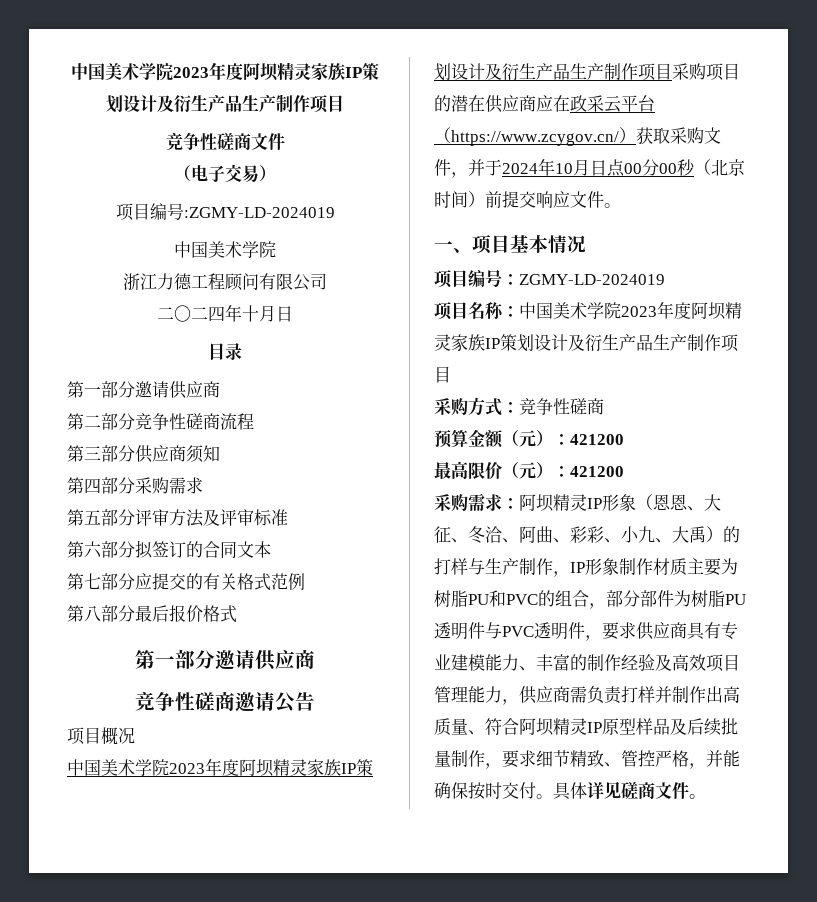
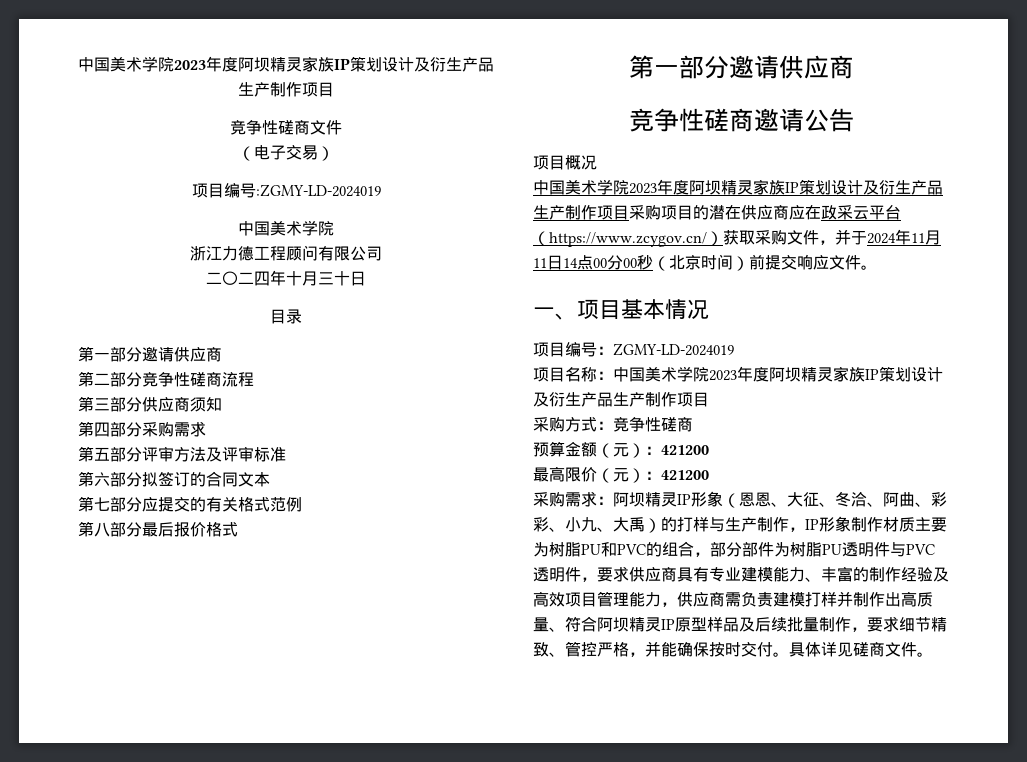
(276, 313) none -> [318,271,350,286] 三十
[555,159,607,176] 10月日 -> [911,230,941,245] [533,255,578,270] 11月11日14
(622, 695) none -> [773,592,805,607] 建模

